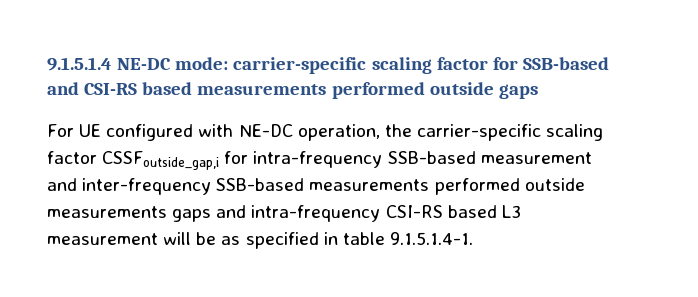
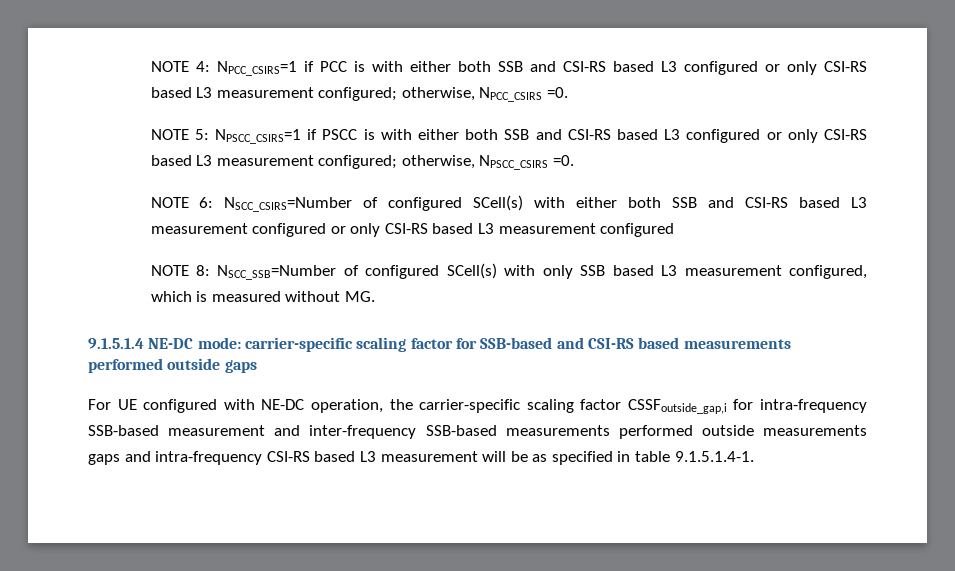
(47, 64) none -> [150,61,867,76] [150,87,569,102] [150,129,868,144] [150,155,575,170] [150,195,867,212] [150,223,675,237] [150,263,867,280] [150,291,375,302] NOTE 4: NPCC_CSIRS=1 if PCC is with either both SSB and CSI-RS based L3 configured or only CSI-RS based L3 measurement configured; otherwise, NPCC_CSIRS =0. // NOTE 5: NPSCC_CSIRS=1 if PSCC is with either both SSB and CSI-RS based L3 configured or only CSI-RS based L3 measurement configured; otherwise, NPSCC_CSIRS =0. // NOTE 6: NSCC_CSIRS=Number of configured SCell(s) with either both SSB and CSI-RS based L3 measurement configured or only CSI-RS based L3 measurement configured // NOTE 8: NSCC_SSB=Number of configured SCell(s) with only SSB based L3 measurement configured, which is measured without MG. //

